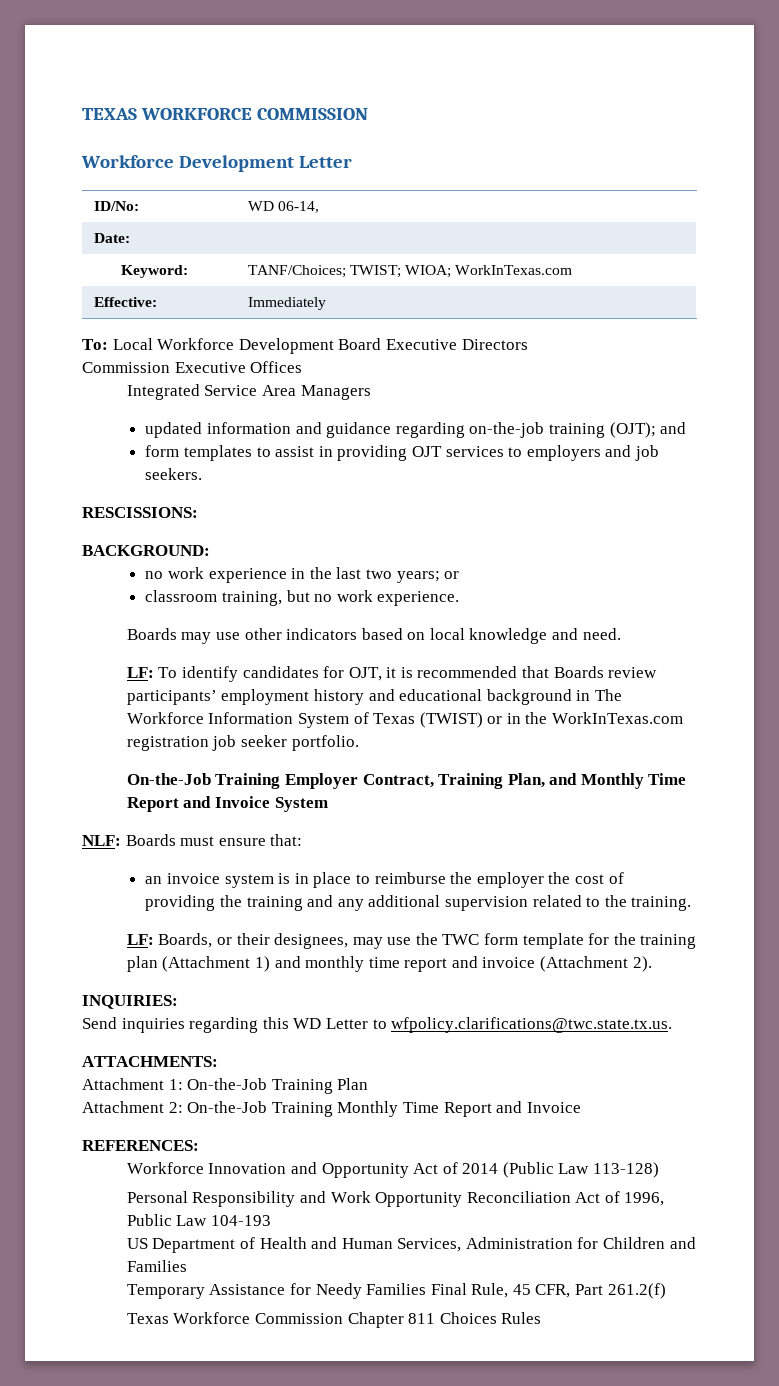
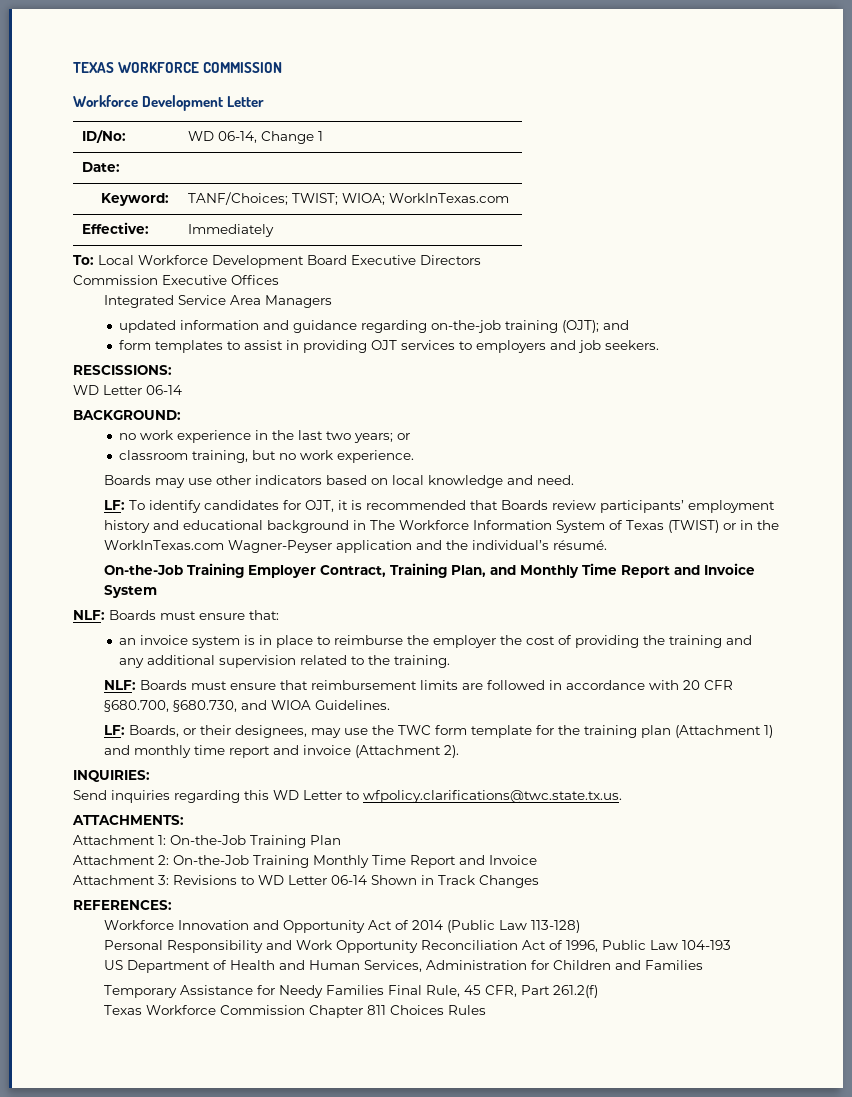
(319, 207) none -> [261,131,324,144] Change 1
(198, 512) none -> [73,385,182,395] // WD Letter 06-14
[126,735,359,751] registration job seeker portfolio. -> [227,540,607,553] Wagner-Peyser application and the individual’s résumé.
(692, 903) none -> [103,680,733,690] [103,700,390,712] // NLF: Boards must ensure that reimbursement limits are followed in accordance with 20 CFR §680.700, §680.730, and WIOA Guidelines.
(581, 1107) none -> [73,875,539,888] // Attachment 3: Revisions to WD Letter 06-14 Shown in Track Changes

